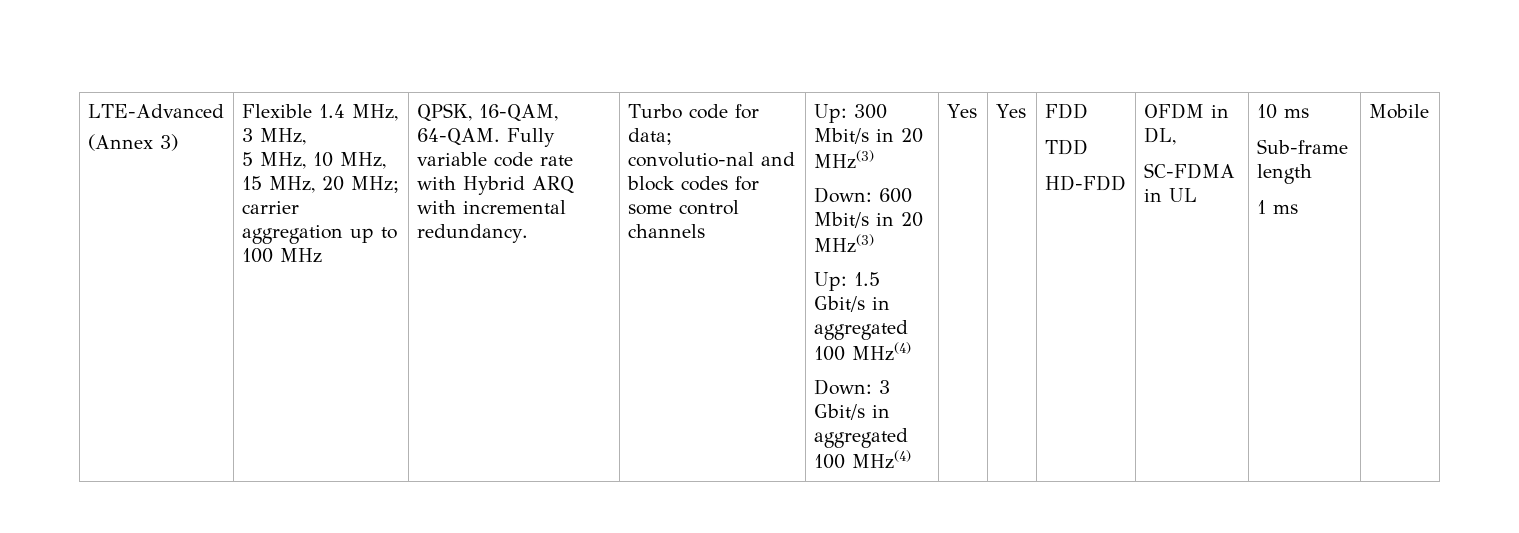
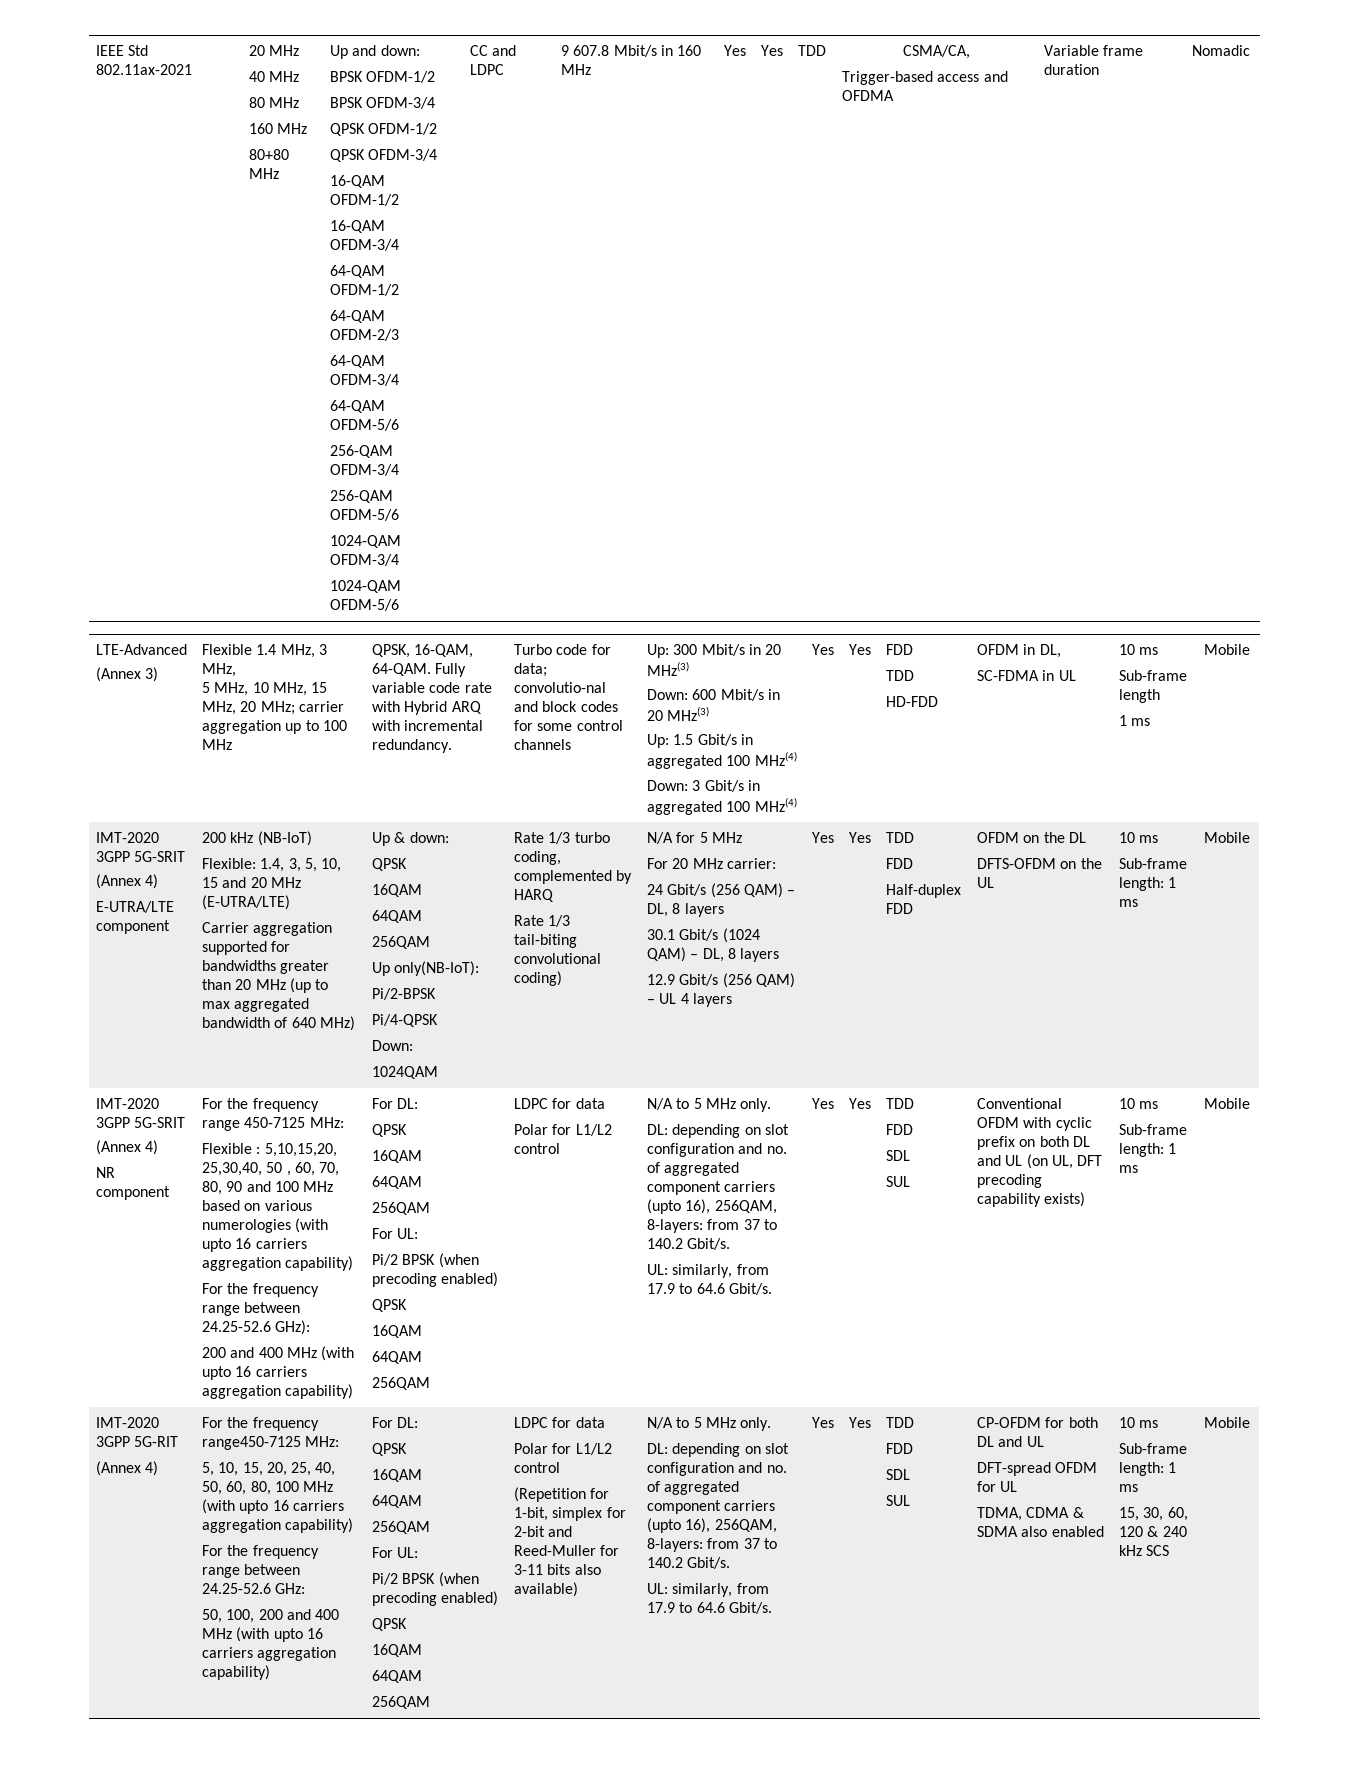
(87, 111) none -> [96,45,149,56] [96,64,193,75] [249,45,300,56] [249,71,300,82] [249,97,300,108] [249,123,308,134] [249,149,290,160] [249,168,280,179] [330,45,420,59] [330,71,436,83] [330,97,436,109] [330,123,438,136] [330,149,438,162] [330,175,386,188] [330,194,400,206] [330,220,386,233] [330,239,400,251] [330,265,386,278] [330,284,400,296] [330,310,386,323] [330,329,400,341] [330,355,386,368] [330,374,400,386] [330,400,386,413] [330,419,400,431] [330,445,394,458] [330,464,400,476] [330,490,394,503] [330,509,400,521] [330,535,402,548] [330,554,400,566] [330,580,402,593] [330,599,400,611] [470,45,517,56] [470,64,505,75] [561,45,701,57] [561,64,592,75] [724,45,747,56] [761,45,784,56] [798,45,827,56] [903,45,970,59] [842,71,1008,85] [842,90,895,101] [1044,45,1144,56] [1044,64,1100,75] [1192,45,1251,56] IEEE Std 802.11ax-2021 | 20 MHz // 40 MHz // 80 MHz // 160 MHz // 80+80 MHz | Up and down: // BPSK OFDM-1/2 // BPSK OFDM-3/4 // QPSK OFDM-1/2 // QPSK OFDM-3/4 // 16-QAM OFDM-1/2 // 16-QAM OFDM-3/4 // 64-QAM OFDM-1/2 // 64-QAM OFDM-2/3 // 64-QAM OFDM-3/4 // 64-QAM OFDM-5/6 // 256-QAM OFDM-3/4 // 256-QAM OFDM-5/6 // 1024-QAM OFDM-3/4 // 1024-QAM OFDM-5/6 | CC and LDPC | 9 607.8 Mbit/s in 160 MHz | Yes | Yes | TDD | CSMA/CA, // Trigger-based access and OFDMA | Variable frame duration | Nomadic //
(1429, 111) none -> [96,832,160,843] [96,851,186,862] [96,874,159,889] [96,901,175,913] [96,920,171,934] [202,831,312,846] [202,858,341,872] [202,877,301,888] [202,895,291,910] [202,922,333,936] [202,941,291,955] [202,960,330,974] [202,978,328,993] [202,998,310,1012] [202,1016,355,1031] [372,832,449,846] [372,858,408,871] [372,884,423,897] [372,910,423,923] [372,936,431,949] [372,961,480,976] [372,988,437,1000] [372,1014,439,1027] [372,1040,414,1051] [372,1066,439,1079] [514,832,610,844] [514,851,562,865] [514,870,633,884] [514,889,555,902] [514,915,571,927] [514,934,578,948] [514,953,602,964] [514,971,563,986] [647,832,742,844] [647,858,776,869] [647,883,795,898] [647,903,724,917] [647,928,760,943] [647,947,779,962] [647,973,795,988] [647,993,732,1007] [812,832,835,843] [849,832,872,843] [886,832,915,843] [886,858,914,869] [886,884,962,898] [886,903,914,914] [977,832,1086,843] [977,858,1102,869] [977,877,995,888] [1119,832,1159,843] [1119,858,1188,869] [1119,877,1177,891] [1119,899,1139,907] [1204,832,1251,843] [96,1098,160,1109] [96,1117,186,1128] [96,1140,159,1155] [96,1167,116,1178] [96,1186,171,1200] [202,1098,319,1112] [202,1117,344,1131] [202,1143,337,1157] [202,1162,339,1176] [202,1181,333,1195] [202,1200,312,1211] [202,1218,329,1233] [202,1238,307,1252] [202,1256,354,1271] [202,1283,319,1297] [202,1302,301,1316] [202,1320,311,1335] [202,1346,354,1361] [202,1366,307,1380] [202,1384,354,1399] [372,1098,419,1109] [372,1124,408,1137] [372,1150,423,1163] [372,1176,423,1189] [372,1202,431,1215] [372,1228,419,1239] [372,1253,479,1268] [372,1272,499,1287] [372,1299,408,1312] [372,1325,423,1338] [372,1351,423,1364] [372,1377,431,1390] [514,1098,605,1109] [514,1124,612,1136] [514,1143,561,1154] [647,1098,771,1112] [647,1124,789,1138] [647,1143,787,1157] [647,1162,740,1176] [647,1181,776,1195] [647,1199,777,1214] [647,1219,777,1233] [647,1238,731,1250] [647,1264,769,1278] [647,1283,772,1295] [812,1098,835,1109] [849,1098,872,1109] [886,1098,915,1109] [886,1124,914,1135] [886,1150,911,1161] [886,1176,911,1187] [977,1098,1063,1109] [977,1117,1092,1131] [977,1136,1090,1150] [977,1154,1102,1169] [977,1174,1043,1188] [977,1192,1086,1207] [1119,1098,1159,1109] [1119,1124,1188,1135] [1119,1143,1177,1157] [1119,1165,1139,1173] [1204,1098,1251,1109] [96,1417,160,1428] [96,1436,179,1447] [96,1461,159,1476] [202,1417,319,1431] [202,1436,340,1450] [202,1462,336,1476] [202,1481,333,1495] [202,1499,344,1514] [202,1518,354,1533] [202,1545,319,1559] [202,1564,301,1578] [202,1583,306,1594] [202,1609,339,1623] [202,1627,323,1642] [202,1647,337,1661] [202,1665,271,1680] [372,1417,419,1428] [372,1443,408,1456] [372,1469,423,1482] [372,1495,423,1508] [372,1521,431,1534] [372,1547,419,1558] [372,1572,479,1587] [372,1591,499,1606] [372,1618,408,1631] [372,1644,423,1657] [372,1670,423,1683] [372,1696,431,1709] [514,1417,605,1428] [514,1443,612,1455] [514,1462,561,1473] [514,1487,610,1502] [514,1507,626,1521] [514,1526,573,1537] [514,1545,620,1556] [514,1564,601,1575] [514,1582,579,1597] [647,1417,771,1431] [647,1443,789,1457] [647,1462,787,1476] [647,1481,740,1495] [647,1500,776,1514] [647,1518,777,1533] [647,1538,777,1552] [647,1557,731,1569] [647,1583,769,1597] [647,1602,772,1614] [812,1417,835,1428] [849,1417,872,1428] [886,1417,915,1428] [886,1443,914,1454] [886,1469,911,1480] [886,1495,911,1506] [977,1417,1098,1428] [977,1436,1044,1447] [977,1462,1098,1476] [977,1481,1018,1492] [977,1507,1084,1521] [977,1526,1104,1537] [1119,1417,1159,1428] [1119,1443,1188,1454] [1119,1462,1177,1476] [1119,1484,1139,1492] [1119,1507,1188,1521] [1119,1526,1187,1537] [1119,1545,1170,1556] [1204,1417,1251,1428] // IMT-2020 3GPP 5G-SRIT // (Annex 4) // E-UTRA/LTE component | 200 kHz (NB-IoT) // Flexible: 1.4, 3, 5, 10, 15 and 20 MHz (E-UTRA/LTE) // Carrier aggregation supported for bandwidths greater than 20 MHz (up to max aggregated bandwidth of 640 MHz) | Up & down: // QPSK // 16QAM // 64QAM // 256QAM // Up only(NB-IoT): // Pi/2-BPSK // Pi/4-QPSK // Down: // 1024QAM | Rate 1/3 turbo coding, complemented by HARQ // Rate 1/3 tail-biting convolutional coding) | N/A for 5 MHz // For 20 MHz carrier: // 24 Gbit/s (256 QAM) – DL, 8 layers // 30.1 Gbit/s (1024 QAM) – DL, 8 layers // 12.9 Gbit/s (256 QAM) – UL 4 layers | Yes | Yes | TDD // FDD // Half-duplex FDD | OFDM on the DL // DFTS-OFDM on the UL | 10 ms // Sub-frame length: 1 ms | Mobile // IMT-2020 3GPP 5G-SRIT // (Annex 4) // NR component | For the frequency range 450-7125 MHz: // Flexible : 5,10,15,20, 25,30,40, 50 , 60, 70, 80, 90 and 100 MHz based on various numerologies (with upto 16 carriers aggregation capability) // For the frequency range between 24.25-52.6 GHz): // 200 and 400 MHz (with upto 16 carriers aggregation capability) | For DL: // QPSK // 16QAM // 64QAM // 256QAM // For UL: // Pi/2 BPSK (when precoding enabled) // QPSK // 16QAM // 64QAM // 256QAM | LDPC for data // Polar for L1/L2 control | N/A to 5 MHz only. // DL: depending on slot configuration and no. of aggregated component carriers (upto 16), 256QAM, 8-layers: from 37 to 140.2 Gbit/s. // UL: similarly, from 17.9 to 64.6 Gbit/s. | Yes | Yes | TDD // FDD // SDL // SUL | Conventional OFDM with cyclic prefix on both DL and UL (on UL, DFT precoding capability exists) | 10 ms // Sub-frame length: 1 ms | Mobile // IMT-2020 3GPP 5G-RIT // (Annex 4) | For the frequency range450-7125 MHz: // 5, 10, 15, 20, 25, 40, 50, 60, 80, 100 MHz (with upto 16 carriers aggregation capability) // For the frequency range between 24.25-52.6 GHz: // 50, 100, 200 and 400 MHz (with upto 16 carriers aggregation capability) | For DL: // QPSK // 16QAM // 64QAM // 256QAM // For UL: // Pi/2 BPSK (when precoding enabled) // QPSK // 16QAM // 64QAM // 256QAM | LDPC for data // Polar for L1/L2 control // (Repetition for 1-bit, simplex for 2-bit and Reed-Muller for 3-11 bits also available) | N/A to 5 MHz only. // DL: depending on slot configuration and no. of aggregated component carriers (upto 16), 256QAM, 8-layers: from 37 to 140.2 Gbit/s. // UL: similarly, from 17.9 to 64.6 Gbit/s. | Yes | Yes | TDD // FDD // SDL // SUL | CP-OFDM for both DL and UL // DFT-spread OFDM for UL // TDMA, CDMA & SDMA also enabled | 10 ms // Sub-frame length: 1 ms // 15, 30, 60, 120 & 240 kHz SCS | Mobile

